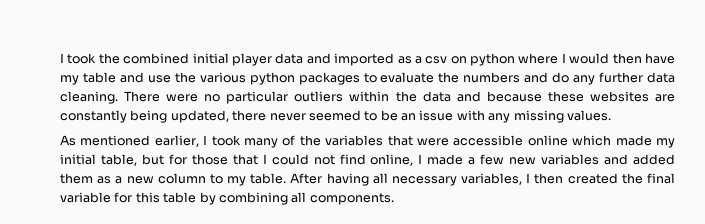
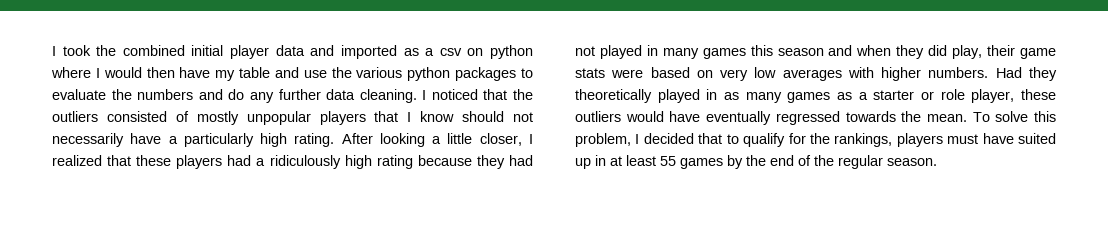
[124,91,676,104] [60,110,611,123] [60,135,675,148] [60,154,676,166] [60,173,675,186] [60,192,394,205] There were no particular outliers within the data and because these websites are constantly being updated, there never seemed to be an issue with any missing values. // As mentioned earlier, I took many of the variables that were accessible online which made my initial table, but for those that I could not find online, I made a few new variables and added them as a new column to my table. After having all necessary variables, I then created the final variable for this table by combining all components. -> [422,89,533,100] [52,111,533,125] [52,133,533,147] [52,155,533,169] [575,45,1056,59] [575,67,1057,81] [575,89,1056,103] [575,111,1056,125] [575,133,1056,147] [575,155,937,169] I noticed that the outliers consisted of mostly unpopular players that I know should not necessarily have a particularly high rating. After looking a little closer, I realized that these players had a ridiculously high rating because they had not played in many games this season and when they did play, their game stats were based on very low averages with higher numbers. Had they theoretically played in as many games as a starter or role player, these outliers would have eventually regressed towards the mean. To solve this problem, I decided that to qualify for the rankings, players must have suited up in at least 55 games by the end of the regular season.

